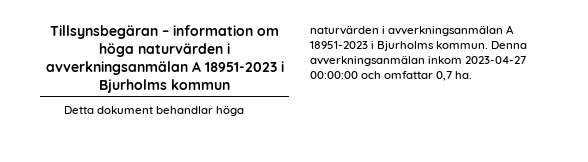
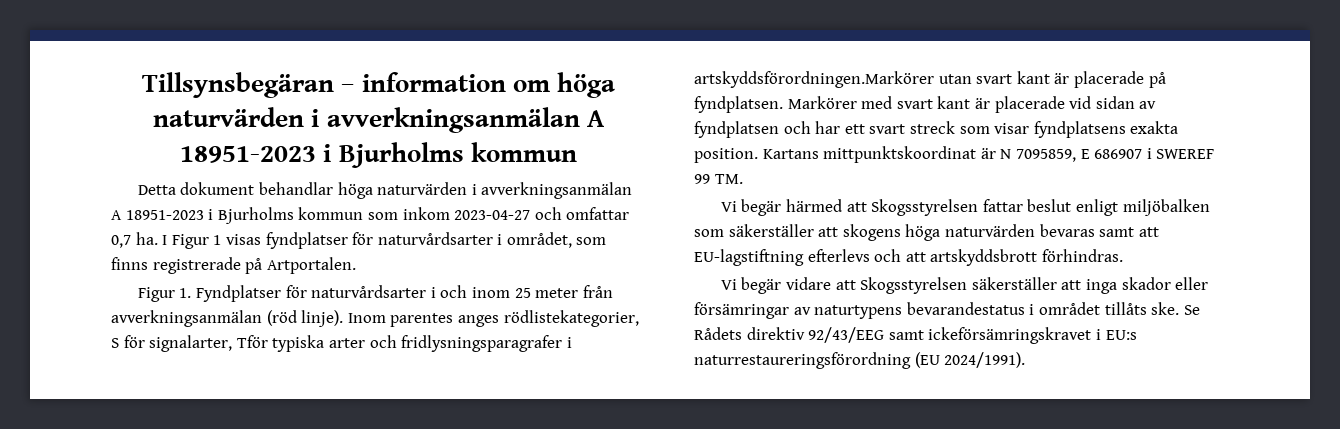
[436,41,528,49] [310,56,425,66] kommun. Denna avverkningsanmälan -> [298,207,398,220] kommun som
[310,71,358,79] 00:00:00 -> (531, 215) none
(473, 75) none -> [162,232,607,249] [111,257,356,274] [137,285,613,302] [111,310,639,327] [111,335,572,352] [694,71,1166,88] [694,96,1157,113] [694,121,1179,138] [694,146,1215,163] [694,174,743,184] [720,199,1210,216] [694,224,1159,241] [694,249,1123,266] [720,277,1209,294] [694,302,1200,319] [694,327,1137,344] [694,352,1026,369] I Figur 1 visas fyndplatser för naturvårdsarter i området, som finns registrerade på Artportalen. // Figur 1. Fyndplatser för naturvårdsarter i och inom 25 meter från avverkningsanmälan (röd linje). Inom parentes anges rödlistekategorier, S för signalarter, Tför typiska arter och fridlysningsparagrafer i artskyddsförordningen.Markörer utan svart kant är placerade på fyndplatsen. Markörer med svart kant är placerade vid sidan av fyndplatsen och har ett svart streck som visar fyndplatsens exakta position. Kartans mittpunktskoordinat är N 7095859, E 686907 i SWEREF 99 TM. // Vi begär härmed att Skogsstyrelsen fattar beslut enligt miljöbalken som säkerställer att skogens höga naturvärden bevaras samt att EU-lagstiftning efterlevs och att artskyddsbrott förhindras. // Vi begär vidare att Skogsstyrelsen säkerställer att inga skador eller försämringar av naturtypens bevarandestatus i området tillåts ske. Se Rådets direktiv 92/43/EEG samt ickeförsämringskravet i EU:s naturrestaureringsförordning (EU 2024/1991).

